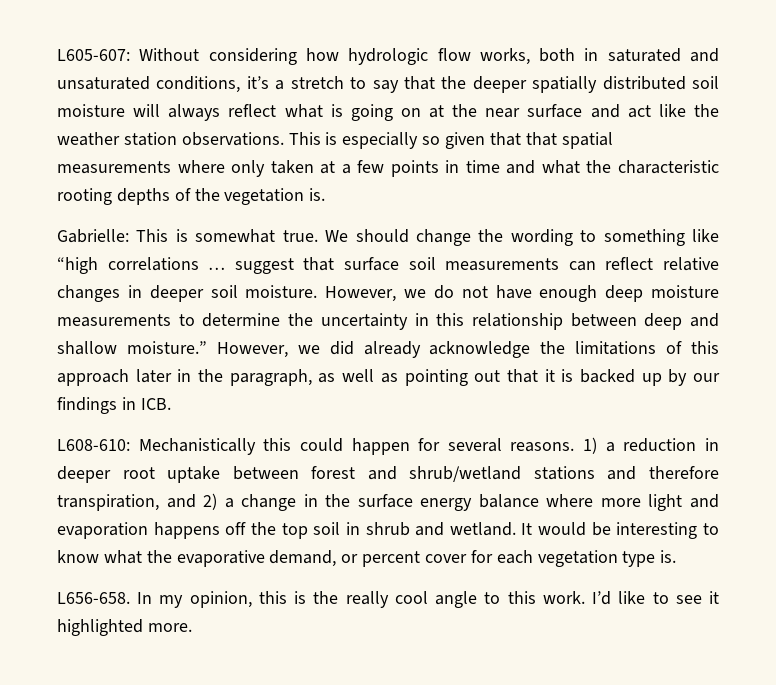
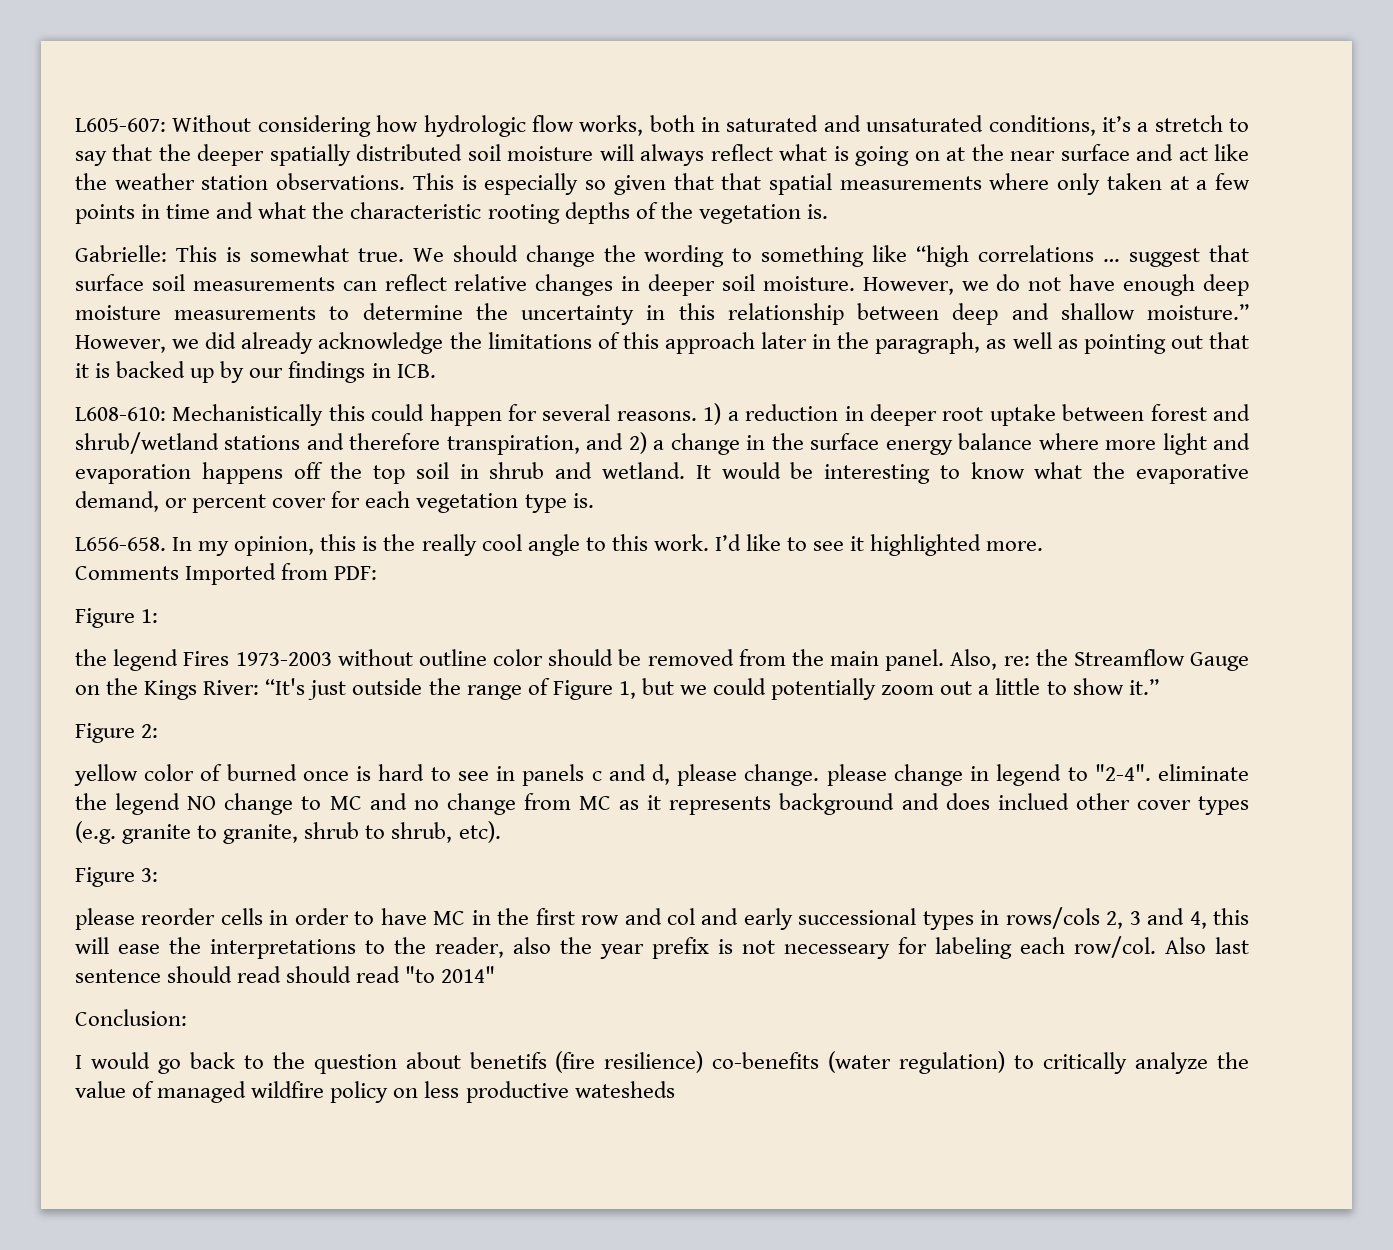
(192, 627) none -> [75,563,378,585] [75,608,159,628] [75,649,1249,671] [75,678,1159,700] [75,723,159,743] [74,764,1250,786] [75,793,1249,815] [75,821,501,844] [75,867,159,887] [75,907,1249,930] [75,936,1249,959] [75,966,496,983] [75,1009,187,1026] [75,1051,1249,1074] [75,1081,675,1103] // Comments Imported from PDF: // Figure 1: // the legend Fires 1973-2003 without outline color should be removed from the main panel. Also, re: the Streamflow Gauge on the Kings River: “It's just outside the range of Figure 1, but we could potentially zoom out a little to show it.” // Figure 2: // yellow color of burned once is hard to see in panels c and d, please change. please change in legend to "2-4". eliminate the legend NO change to MC and no change from MC as it represents background and does inclued other cover types (e.g. granite to granite, shrub to shrub, etc). // Figure 3: // please reorder cells in order to have MC in the first row and col and early successional types in rows/cols 2, 3 and 4, this will ease the interpretations to the reader, also the year prefix is not necesseary for labeling each row/col. Also last sentence should read should read "to 2014" // Conclusion: // I would go back to the question about benetifs (fire resilience) co-benefits (water regulation) to critically analyze the value of managed wildfire policy on less productive watesheds

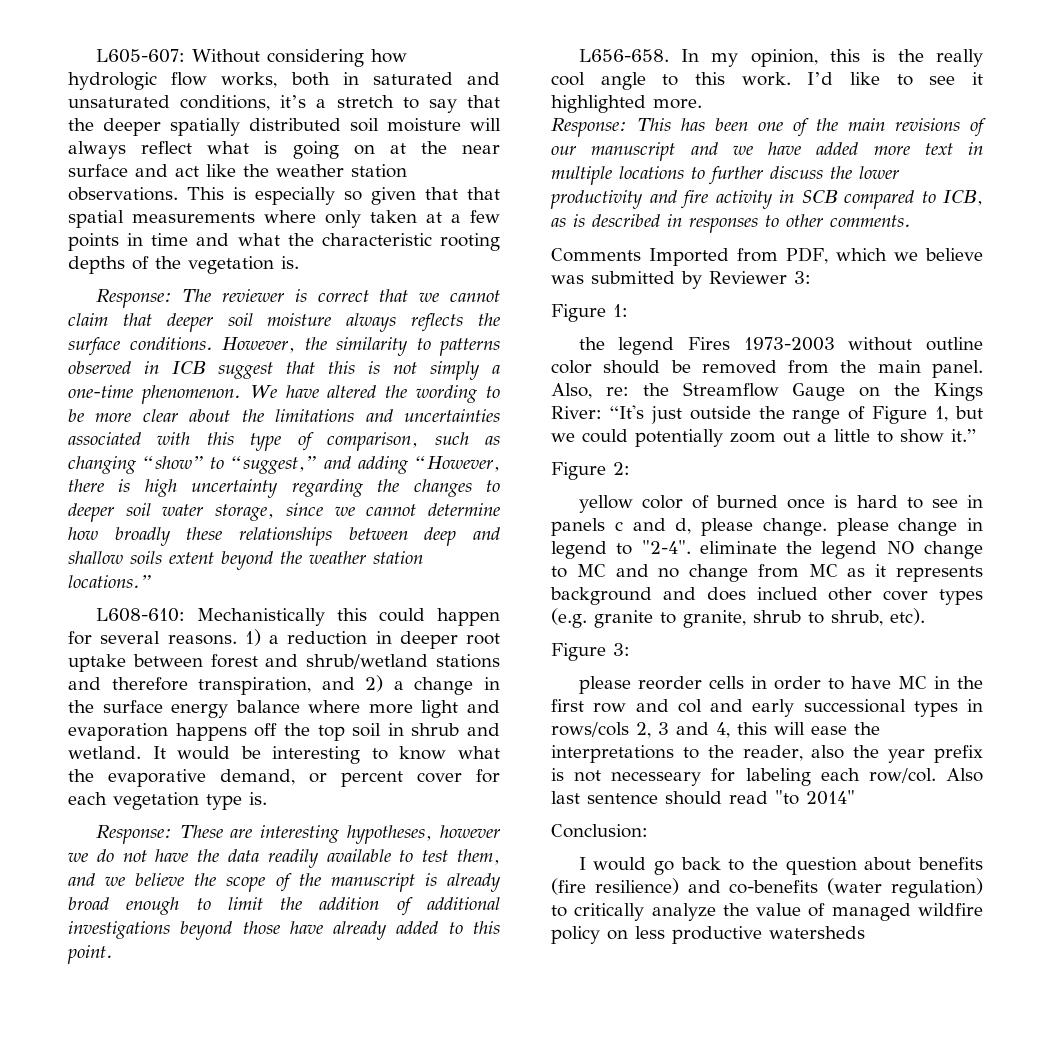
[75,245,1249,267] [75,274,1249,296] [75,303,1250,325] [75,332,1250,354] [75,361,436,383] Gabrielle: This is somewhat true. We should change the wording to something like “high correlations … suggest that surface soil measurements can reflect relative changes in deeper soil moisture. However, we do not have enough deep moisture measurements to determine the uncertainty in this relationship between deep and shallow moisture.” However, we did already acknowledge the limitations of this approach later in the paragraph, as well as pointing out that it is backed up by our findings in ICB. -> [95,289,500,308] [68,313,500,332] [68,337,501,356] [68,361,500,380] [68,385,500,404] [68,409,500,422] [68,432,501,451] [68,456,501,474] [68,479,500,498] [68,503,501,522] [68,527,501,546] [68,551,423,570] [68,575,151,588] Response: The reviewer is correct that we cannot claim that deeper soil moisture always reflects the surface conditions. However, the similarity to patterns observed in ICB suggest that this is not simply a one-time phenomenon. We have altered the wording to be more clear about the limitations and uncertainties associated with this type of comparison, such as changing “show” to “suggest,” and adding “However, there is high uncertainty regarding the changes to deeper soil water storage, since we cannot determine how broadly these relationships between deep and shallow soils extent beyond the weather station locations.”
(594, 500) none -> [95,825,501,844] [68,849,501,868] [68,873,501,892] [68,897,500,916] [68,921,500,940] [67,945,113,964] // Response: These are interesting hypotheses, however we do not have the data readily available to test them, and we believe the scope of the manuscript is already broad enough to limit the addition of additional investigations beyond those have already added to this point.
[75,563,378,585] Comments Imported from PDF: -> [551,118,986,137] [551,142,983,161] [551,166,900,185] [550,190,983,209] [551,214,911,233] [551,247,983,266] [551,271,811,289] Response: This has been one of the main revisions of our manuscript and we have added more text in multiple locations to further discuss the lower productivity and fire activity in SCB compared to ICB, as is described in responses to other comments. // Comments Imported from PDF, which we believe was submitted by Reviewer 3:
[286,966,401,983] should read -> (768, 797) none
[469,1052,547,1069] benetifs -> [918,857,983,870] benefits
(704, 1062) none -> [687,880,721,893] and
[574,1081,675,1098] watesheds -> [769,926,865,939] watersheds

